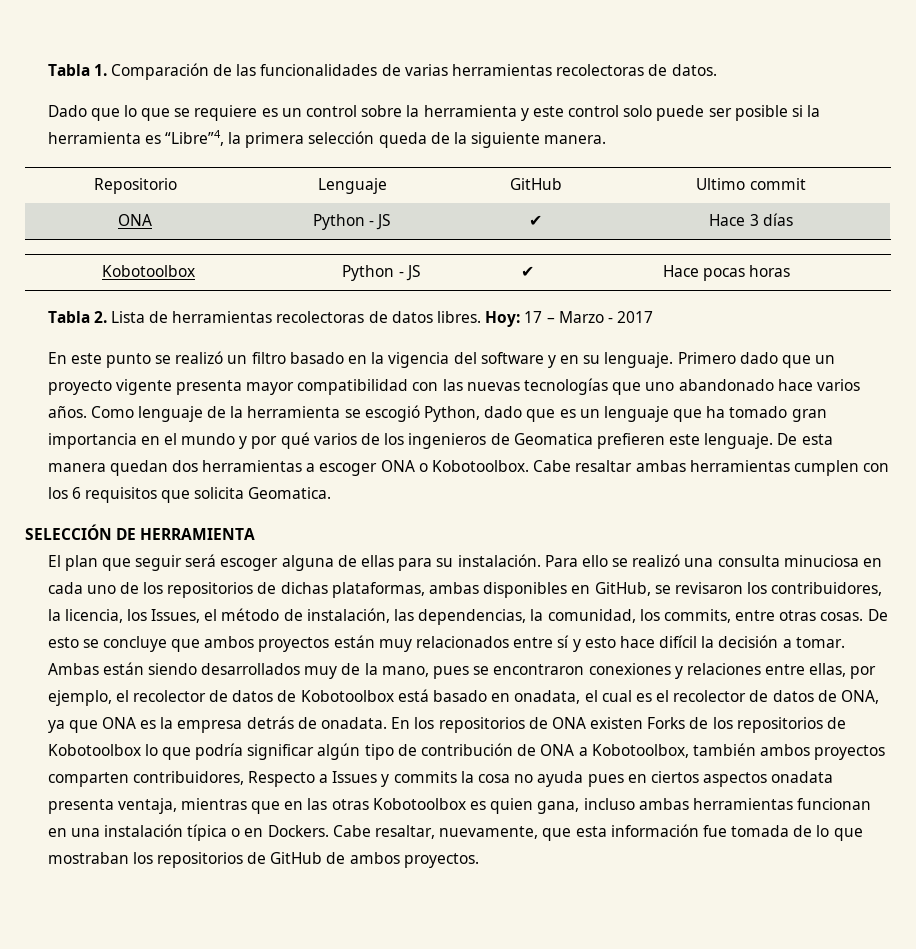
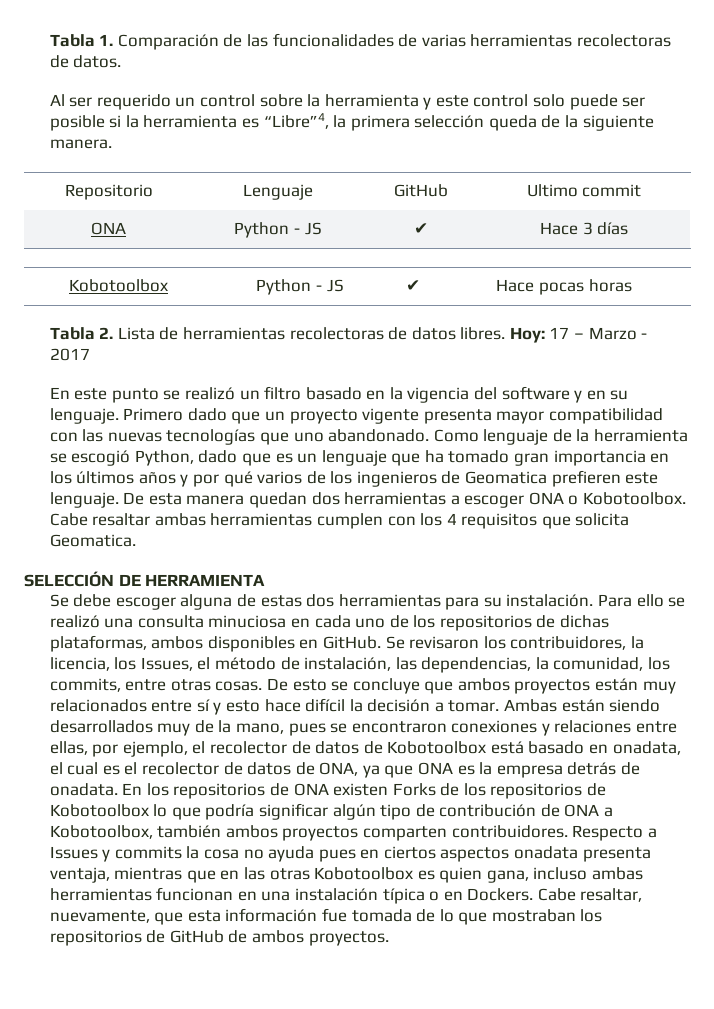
[47,105,278,121] Dado que lo que se requiere es -> [49,94,171,110] Al ser requerido
[678,379,860,391] [47,406,87,418] abandonado hace varios años. -> [328,429,430,442] abandonado.
[163,433,236,445] el mundo -> [49,471,176,484] los últimos años
[71,487,81,499] 6 -> [446,513,457,525] 4
[47,554,395,571] El plan que seguir será escoger alguna de ellas -> [49,594,441,610] Se debe escoger alguna de estas dos herramientas
[429,582,480,594] ambas -> [151,636,204,649] ambos
[594,582,671,596] GitHub, se -> [322,636,405,649] GitHub. Se
[132,771,244,785] contribuidores, -> [451,825,568,838] contribuidores.

